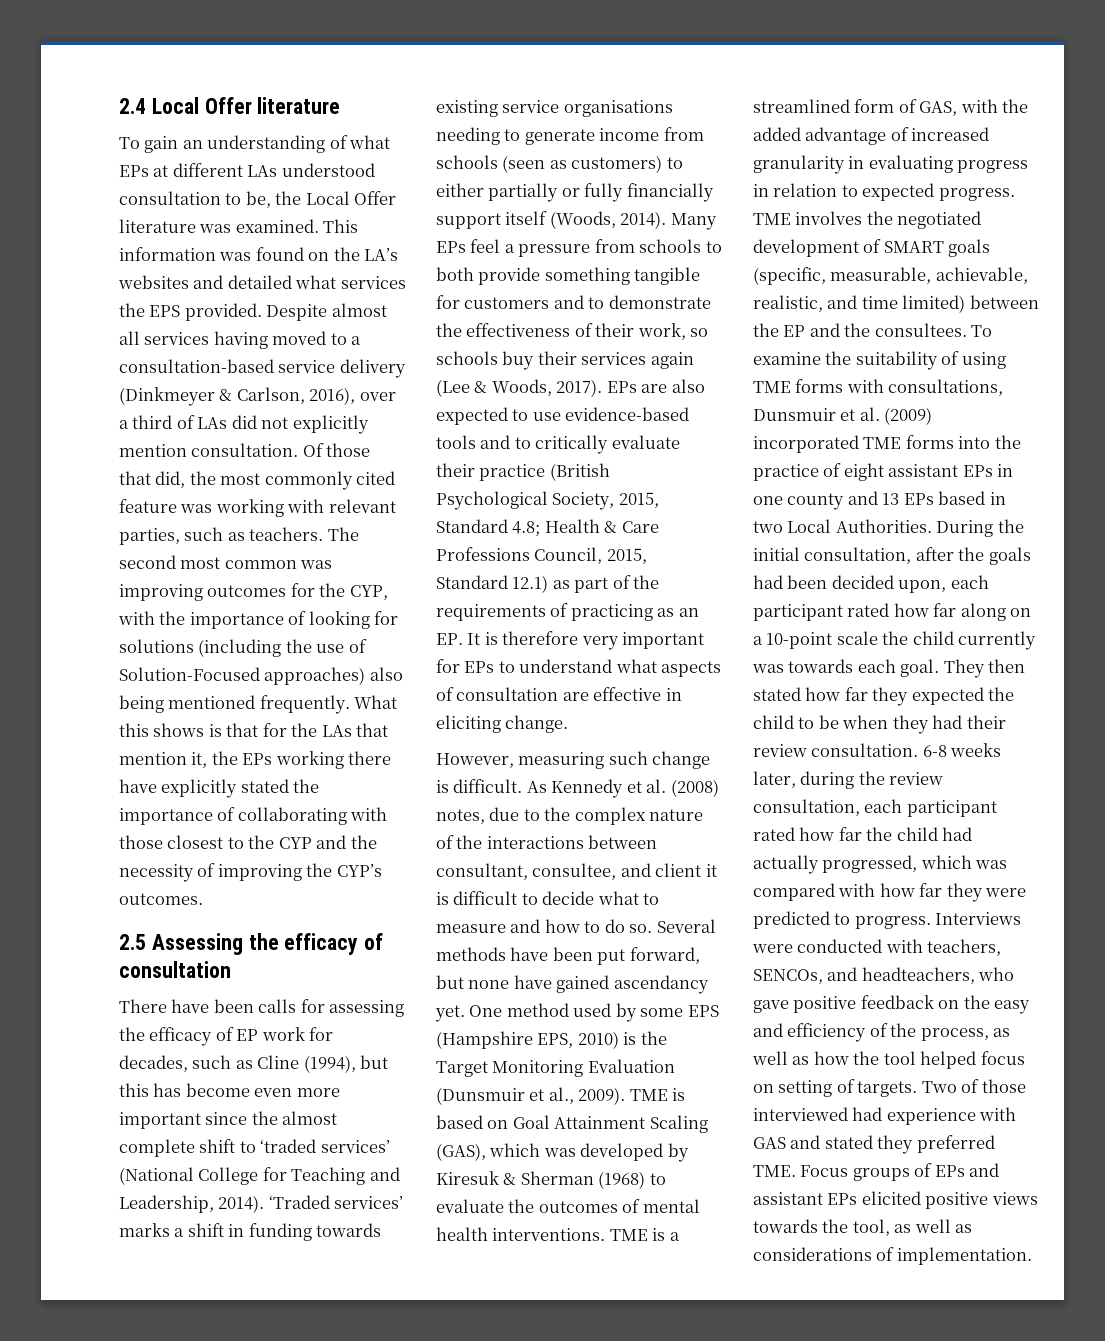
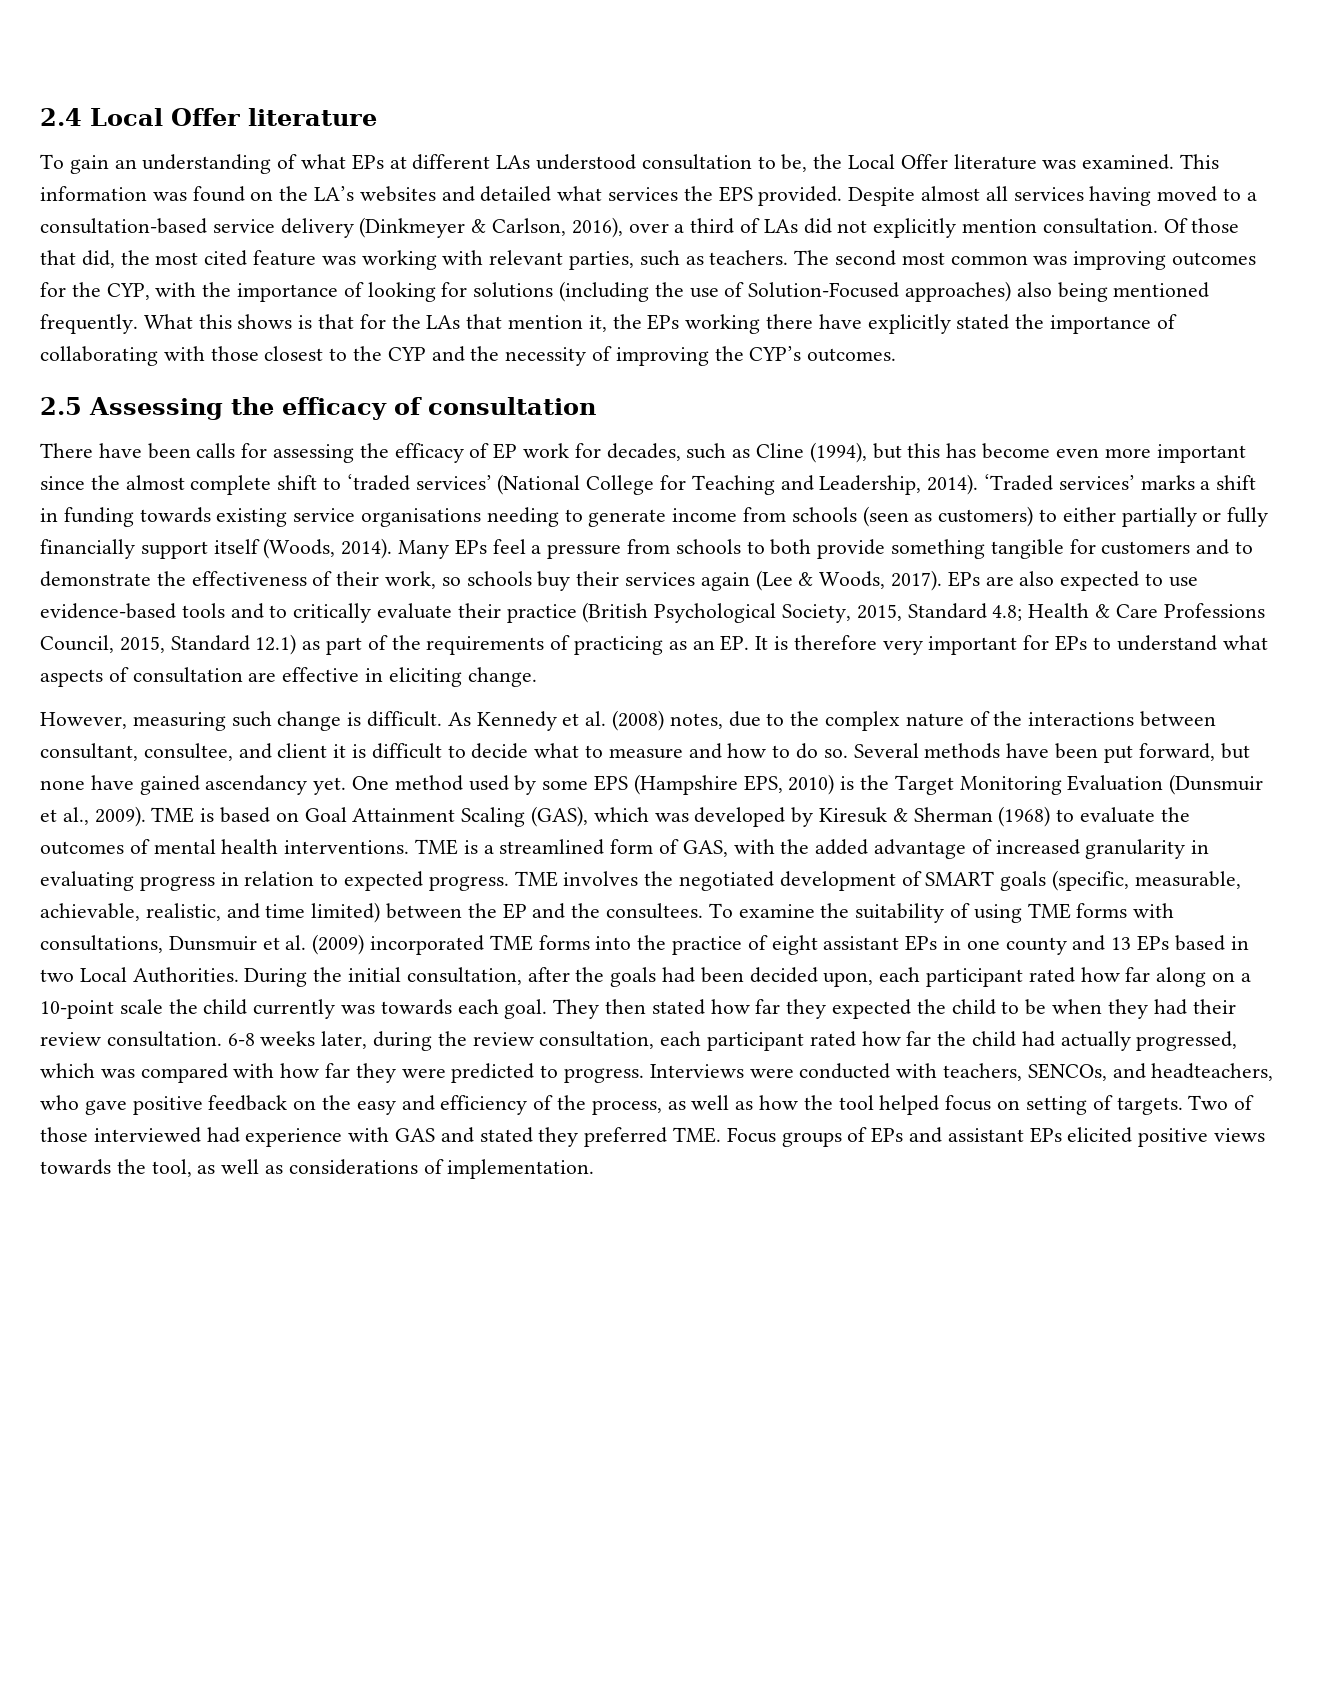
[264,471,353,490] commonly -> (199, 258) none

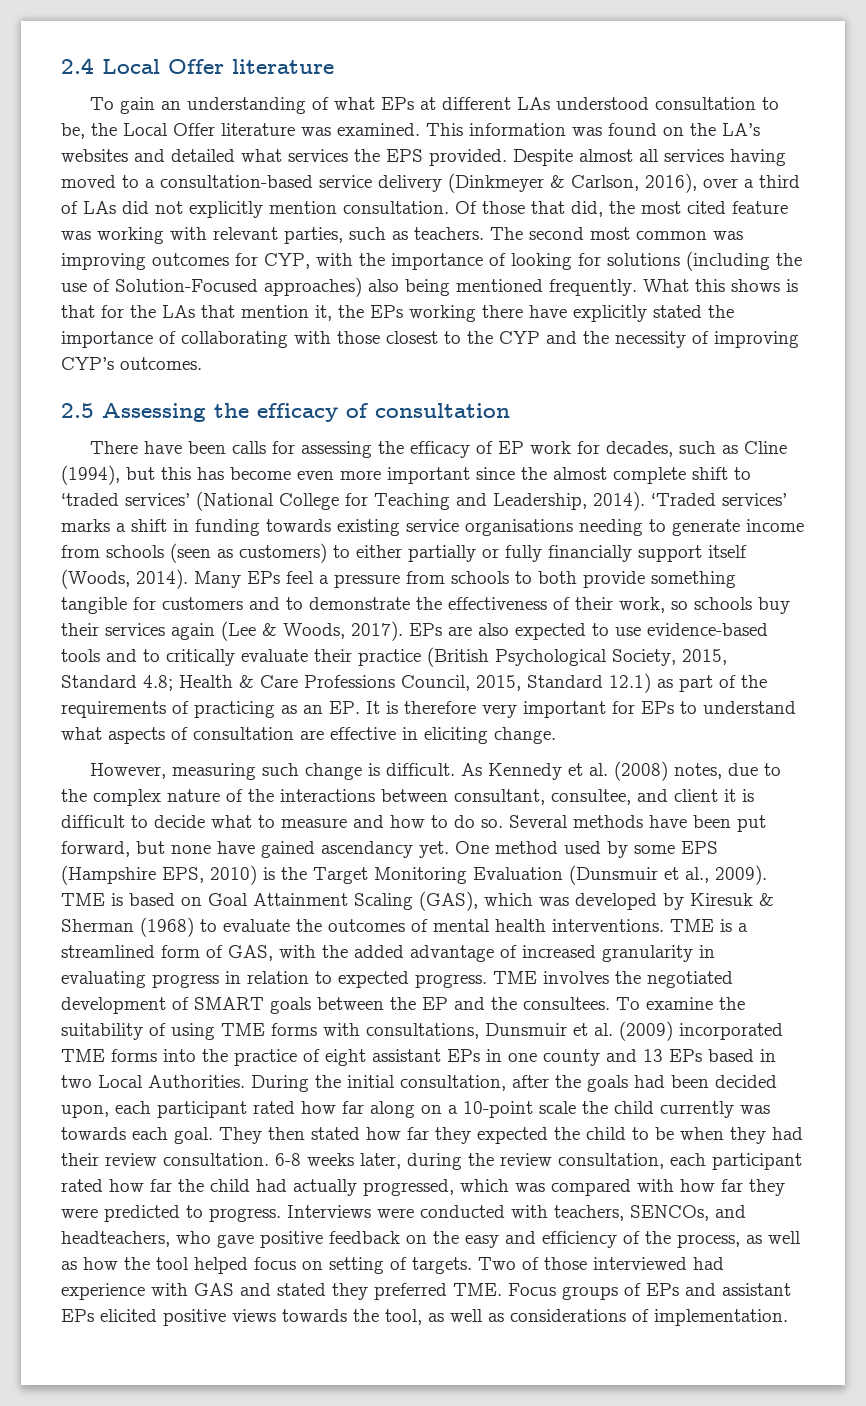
[71,282,101,297] the -> (258, 259) none
[714,346,744,361] the -> (799, 339) none
[1052,870,1241,891] [40,902,381,923] (specific, measurable, achievable, realistic, and time limited) -> (311, 1005) none

